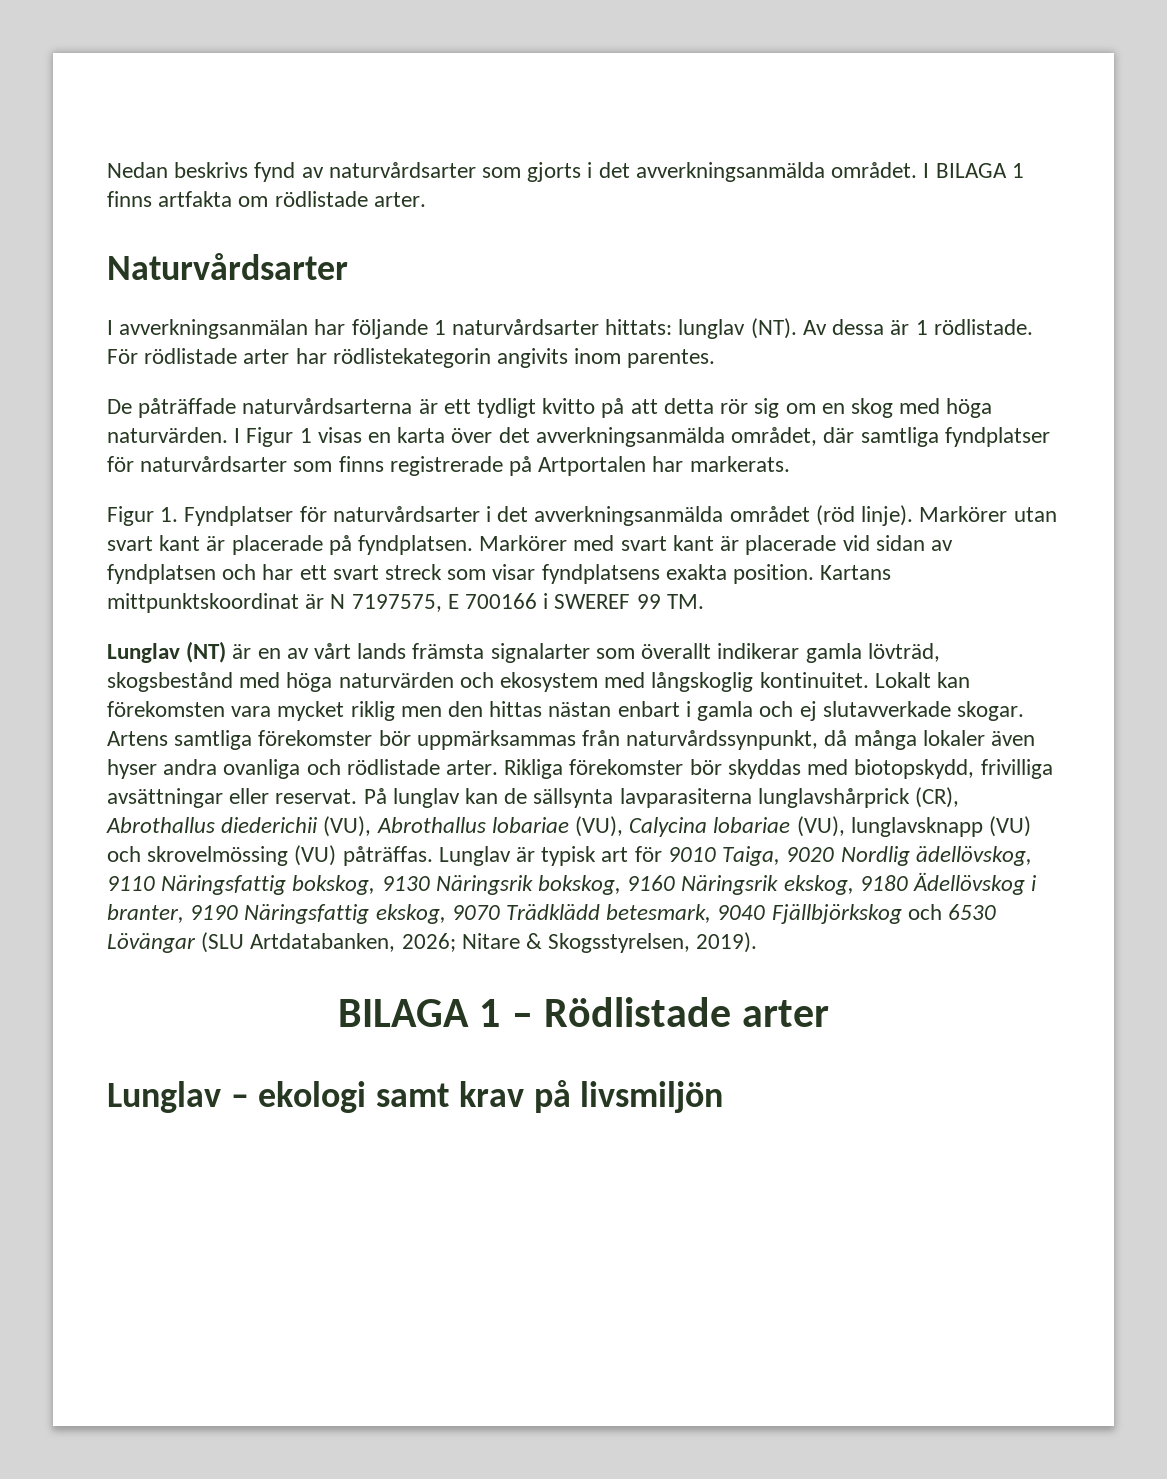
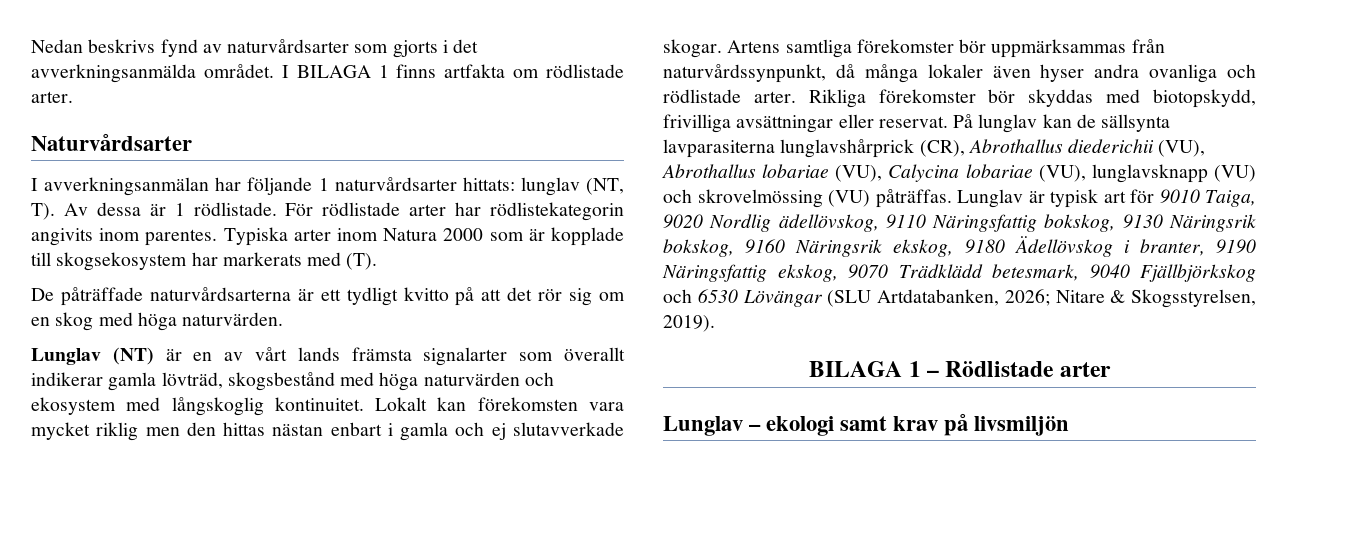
[750,318,797,339] (NT). -> [586,178,624,195] [31,203,55,220] (NT, T).
(716, 358) none -> [223,227,624,246] [31,252,378,271] Typiska arter inom Natura 2000 som är kopplade till skogsekosystem har markerats med (T).
[663,398,714,414] detta -> [507,287,533,301] det
[234,427,1050,447] [107,456,790,476] [107,505,1057,526] [107,535,953,555] [107,564,892,584] [107,593,704,613] I Figur 1 visas en karta över det avverkningsanmälda området, där samtliga fyndplatser för naturvårdsarter som finns registrerade på Artportalen har markerats. // Figur 1. Fyndplatser för naturvårdsarter i det avverkningsanmälda området (röd linje). Markörer utan svart kant är placerade på fyndplatsen. Markörer med svart kant är placerade vid sidan av fyndplatsen och har ett svart streck som visar fyndplatsens exakta position. Kartans mittpunktskoordinat är N 7197575, E 700166 i SWEREF 99 TM. -> (284, 319) none

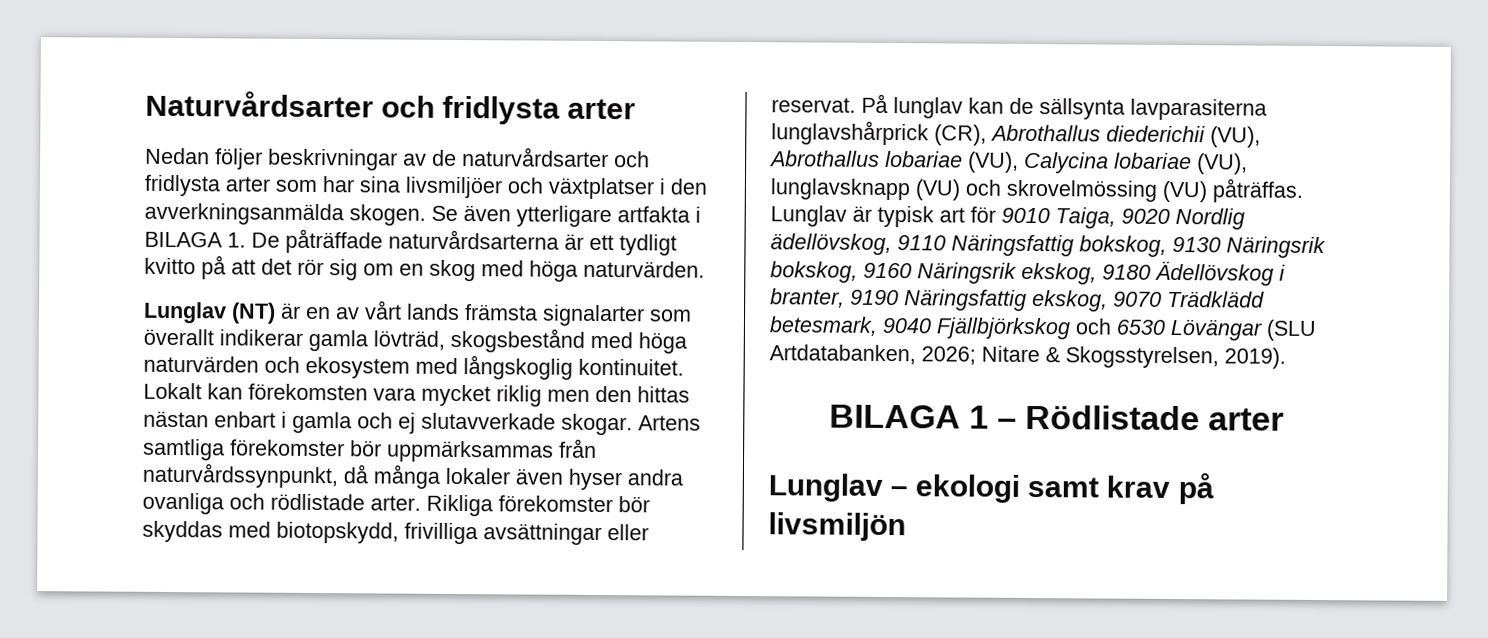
[31,39,479,58] [31,64,624,83] [31,91,73,103] [31,133,192,151] [31,177,624,196] [31,202,624,221] [31,227,624,246] [31,252,378,271] Nedan beskrivs fynd av naturvårdsarter som gjorts i det avverkningsanmälda området. I BILAGA 1 finns artfakta om rödlistade arter. // Naturvårdsarter // I avverkningsanmälan har följande 1 naturvårdsarter hittats: lunglav (NT, T). Av dessa är 1 rödlistade. För rödlistade arter har rödlistekategorin angivits inom parentes. Typiska arter inom Natura 2000 som är kopplade till skogsekosystem har markerats med (T). // -> [145,90,637,125] [145,147,650,171] [144,174,707,200] [144,202,701,228] [144,231,246,248] Naturvårdsarter och fridlysta arter // Nedan följer beskrivningar av de naturvårdsarter och fridlysta arter som har sina livsmiljöer och växtplatser i den avverkningsanmälda skogen. Se även ytterligare artfakta i BILAGA 1.

